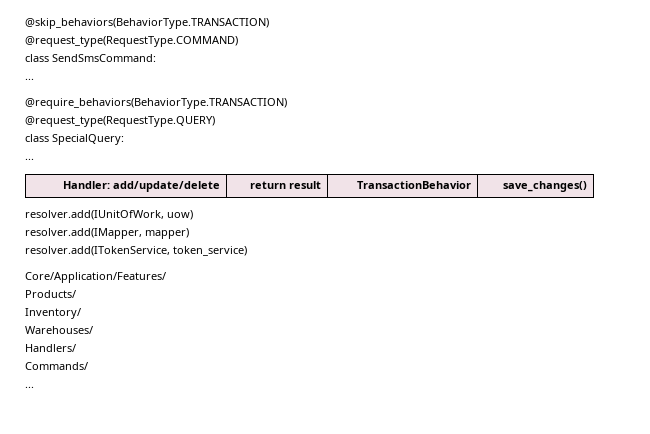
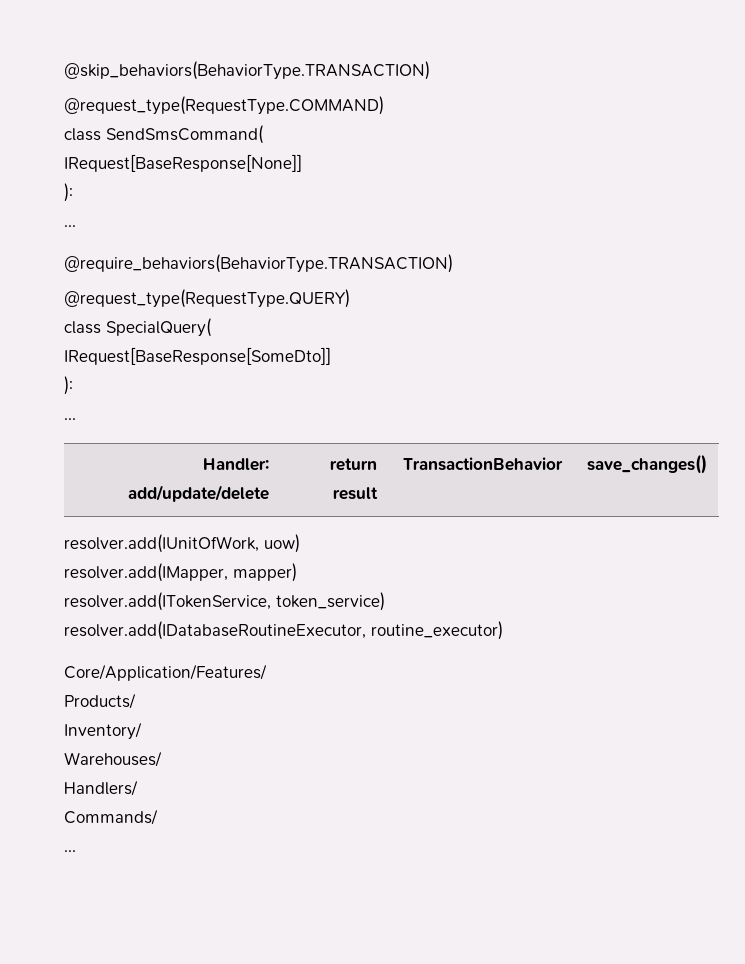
[52,54,156,62] SendSmsCommand: -> [105,125,263,144] [64,154,302,172] [64,183,73,202] SendSmsCommand( // IRequest[BaseResponse[None]] // ):
[52,134,124,145] SpecialQuery: -> [105,318,211,337] [64,347,331,365] [64,376,73,395] SpecialQuery( // IRequest[BaseResponse[SomeDto]] // ):
(247, 251) none -> [64,621,503,640] // resolver.add(IDatabaseRoutineExecutor, routine_executor)

